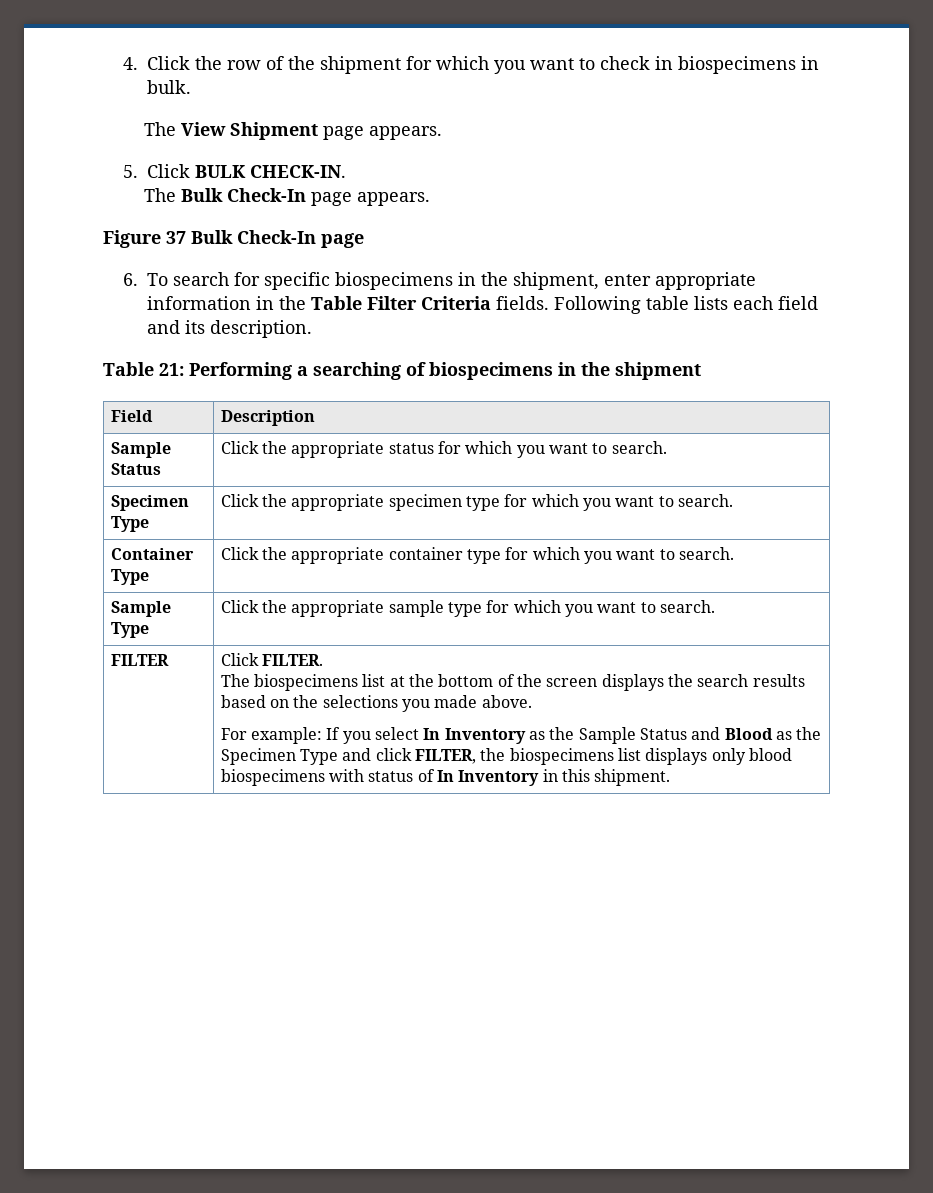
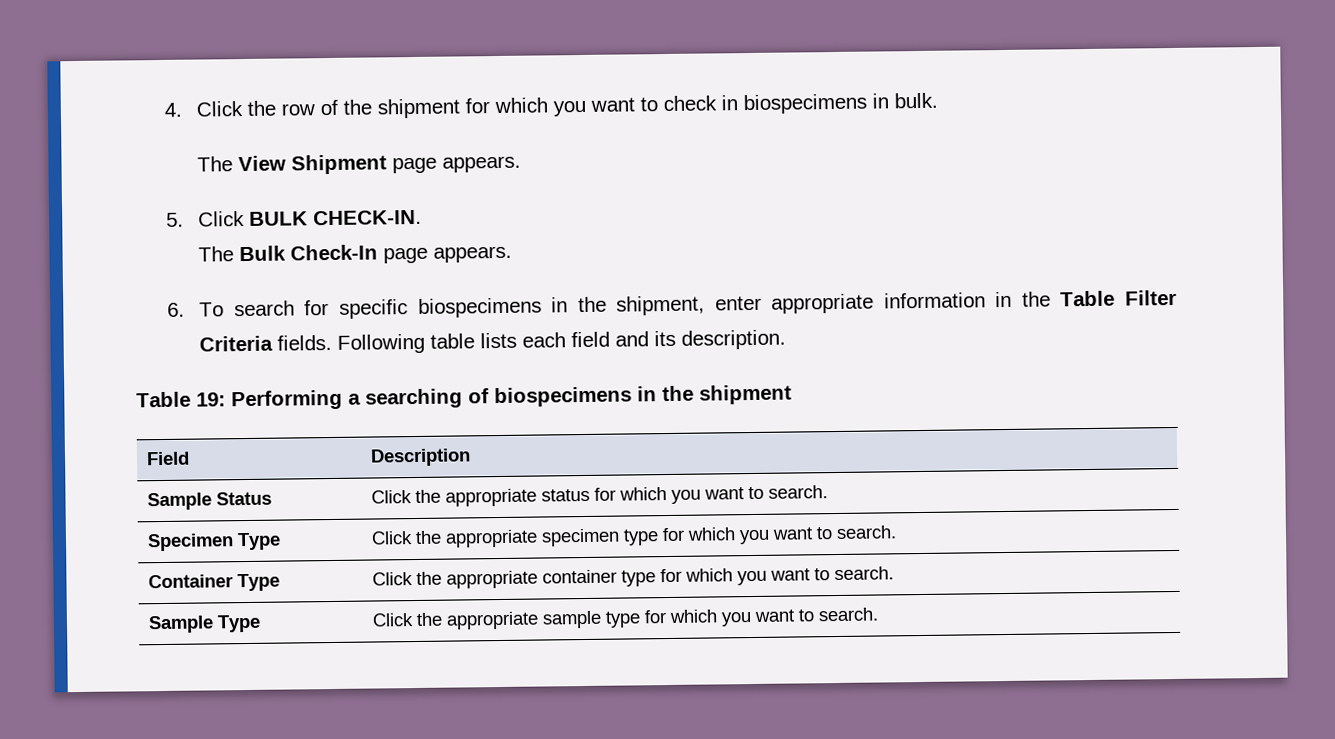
[103,230,364,248] // Figure 37 Bulk Check-In page -> (513, 254) none
[159,363,184,376] 21: -> [196,392,226,407] 19:
[110,654,169,666] [220,653,324,666] [220,674,805,691] [220,695,532,712] [220,727,822,744] [220,748,792,765] [220,769,671,786] // FILTER | Click FILTER. // The biospecimens list at the bottom of the screen displays the search results based on the selections you made above. // For example: If you select In Inventory as the Sample Status and Blood as the Specimen Type and click FILTER, the biospecimens list displays only blood biospecimens with status of In Inventory in this shipment. -> (878, 614) none

